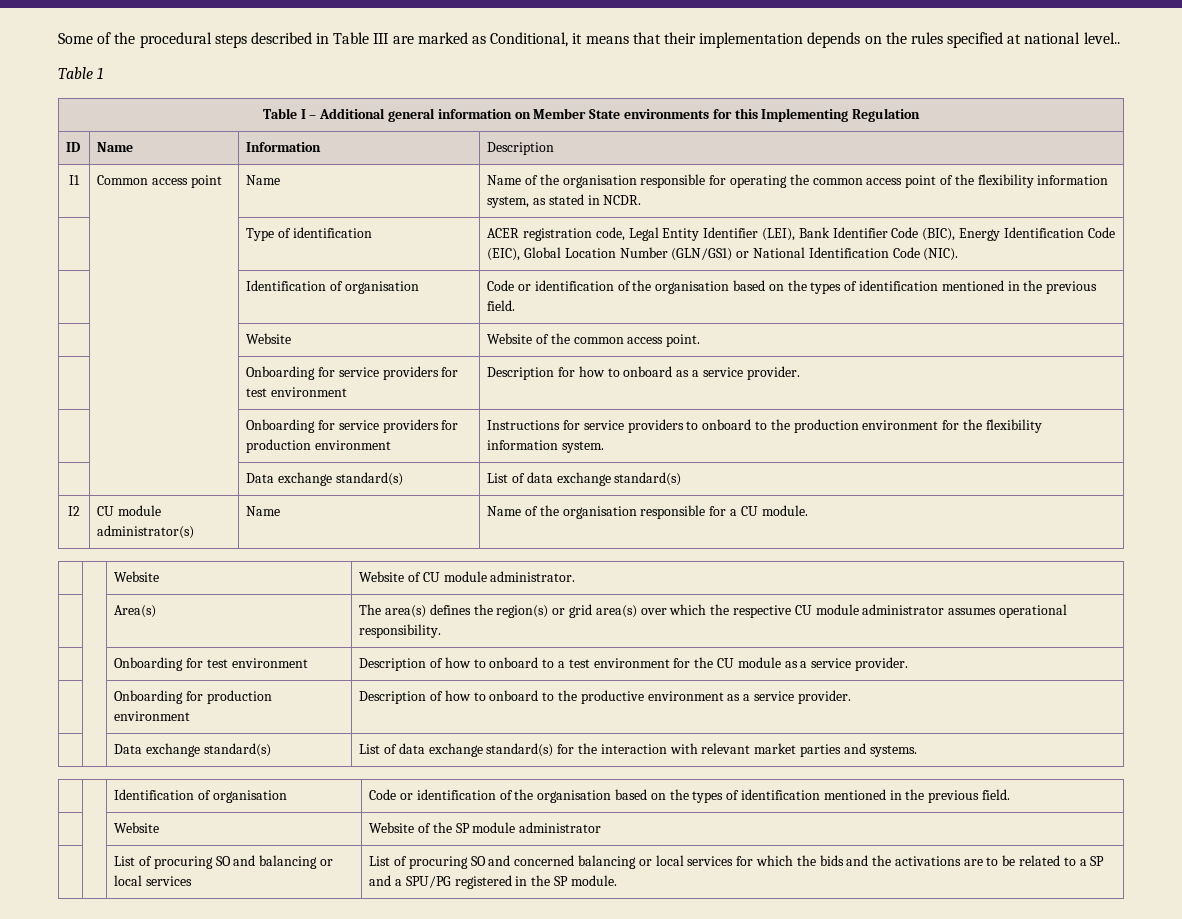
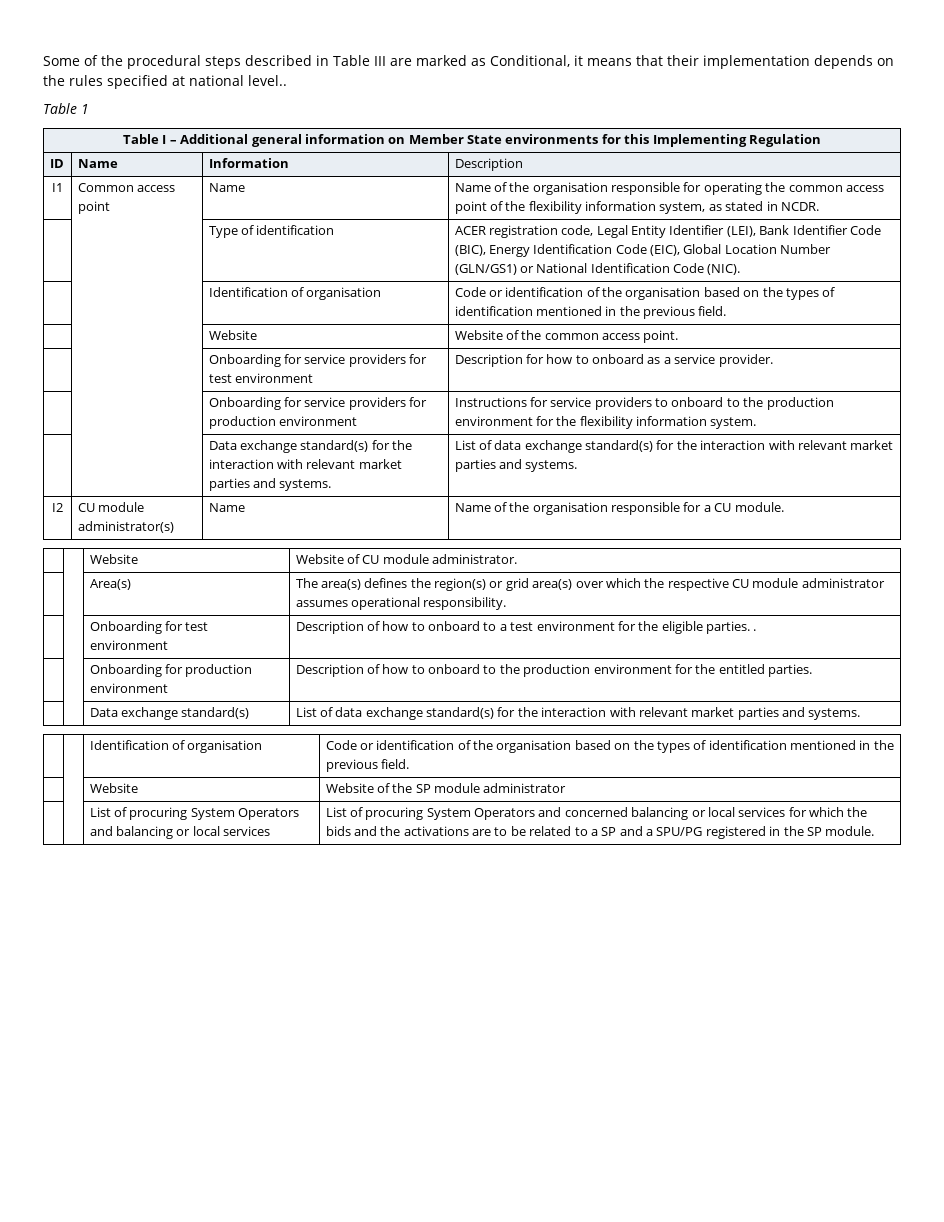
[487,472,682,486] | List of data exchange standard(s) -> [371,440,413,450] [208,459,402,469] [208,478,332,491] [454,440,894,453] [454,459,578,472] for the interaction with relevant market parties and systems. | List of data exchange standard(s) for the interaction with relevant market parties and systems.
[716,657,908,671] CU module as a service provider. -> [661,621,757,634] eligible parties. .
[580,690,851,704] productive environment as a service provider. -> [523,664,813,677] production environment for the entitled parties.
[215,856,231,866] SO -> [190,808,300,820] System Operators
[470,856,486,866] SO -> [426,808,536,820] System Operators

